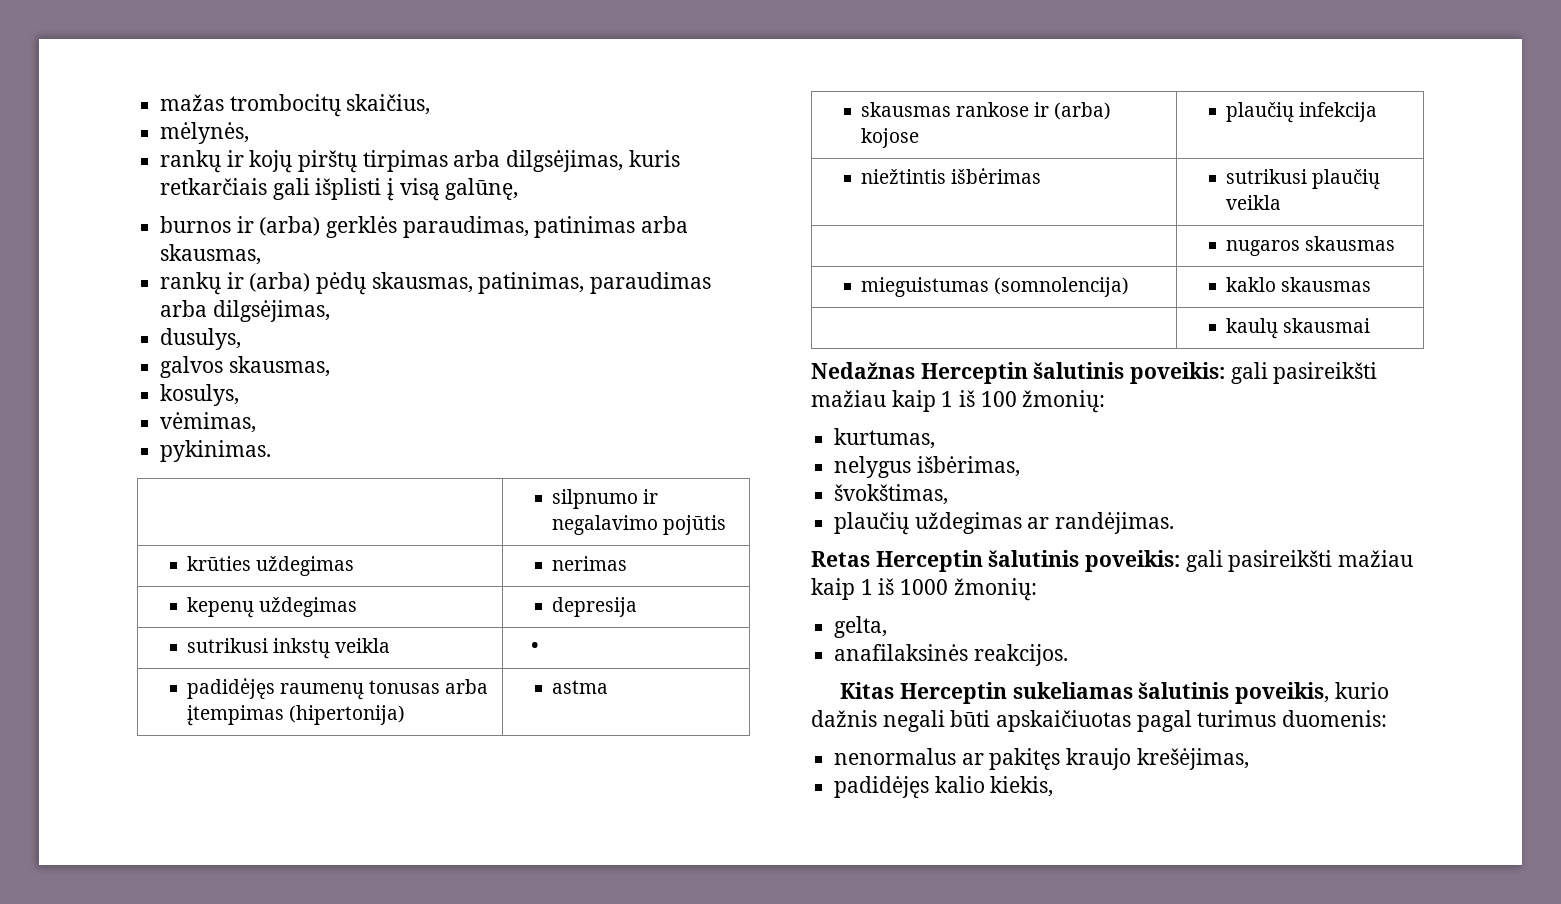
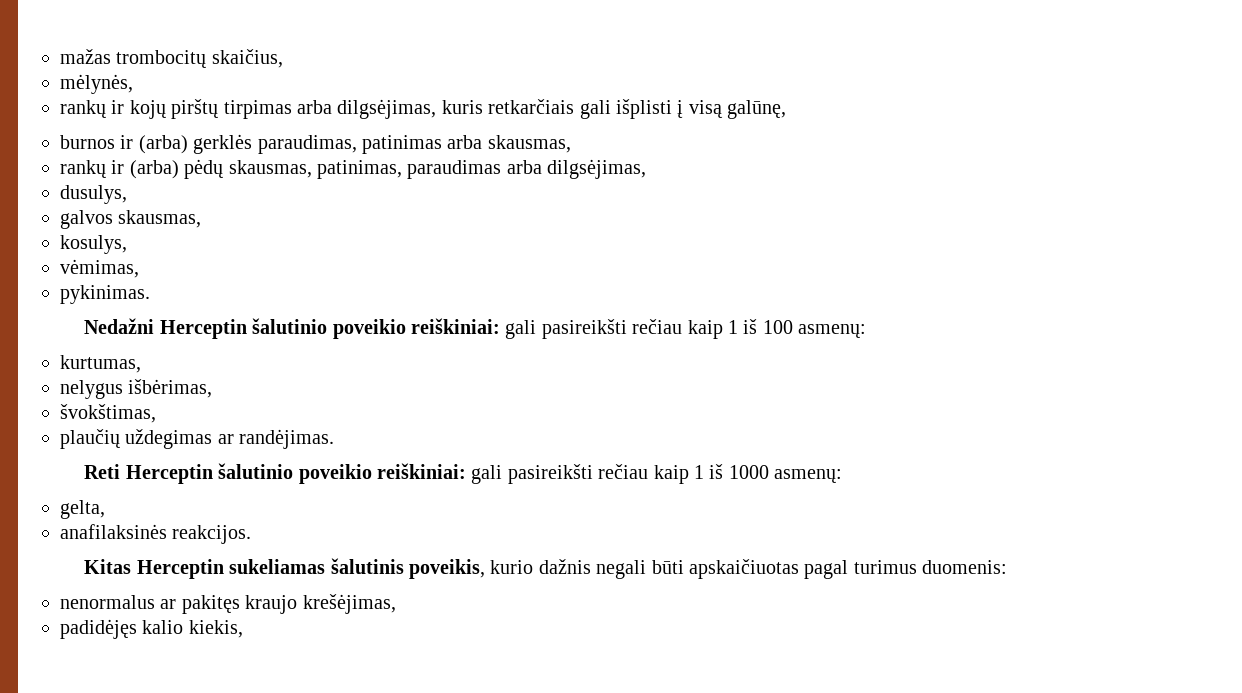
[551,489,658,509] [551,515,726,535] [186,556,354,576] [551,556,627,571] [186,597,357,618] [551,597,637,617] [186,638,391,659] [530,642,539,653] [186,678,489,700] [186,705,405,726] [551,680,608,694] [860,102,1112,120] [860,128,919,148] [1225,102,1377,123] [860,168,1041,184] [1225,169,1380,190] [1225,195,1281,210] [1225,236,1395,256] [860,277,1129,297] [1225,277,1371,292] [1225,318,1370,339] [811,362,1378,384] [811,390,886,407] // | silpnumo ir negalavimo pojūtis // krūties uždegimas | nerimas // kepenų uždegimas | depresija // sutrikusi inkstų veikla | • // padidėjęs raumenų tonusas arba įtempimas (hipertonija) | astma // skausmas rankose ir (arba) kojose | plaučių infekcija // niežtintis išbėrimas | sutrikusi plaučių veikla // | nugaros skausmas // mieguistumas (somnolencija) | kaklo skausmas // | kaulų skausmai // Nedažnas Herceptin šalutinis poveikis: gali pasireikšti mažiau -> [84,318,683,339] // Nedažni Herceptin šalutinio poveikio reiškiniai: gali pasireikšti rečiau
[1022,390,1106,413] žmonių: -> [798,324,867,338] asmenų:
[811,550,1414,572] Retas Herceptin šalutinis poveikis: gali pasireikšti mažiau -> [84,463,649,484] Reti Herceptin šalutinio poveikio reiškiniai: gali pasireikšti rečiau
[953,578,1037,601] žmonių: -> [774,469,843,483] asmenų:

